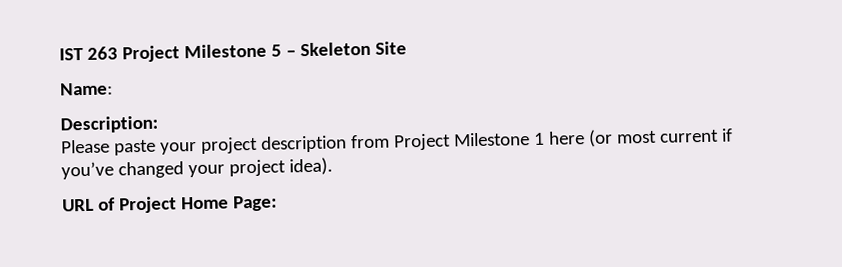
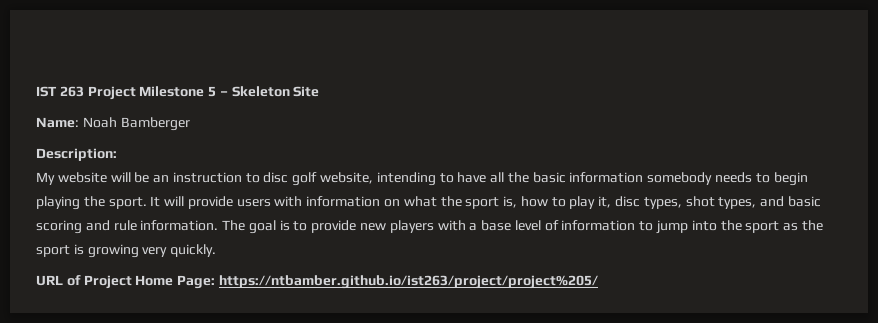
(113, 89) none -> [82,117,190,131] Noah Bamberger
[61,128,733,156] [61,157,333,180] Please paste your project description from Project Milestone 1 here (or most current if you’ve changed your project idea). -> [36,172,808,186] [36,196,821,210] [36,220,823,234] [36,244,217,258] My website will be an instruction to disc golf website, intending to have all the basic information somebody needs to begin playing the sport. It will provide users with information on what the sport is, how to play it, disc types, shot types, and basic scoring and rule information. The goal is to provide new players with a base level of information to jump into the sport as the sport is growing very quickly.
(277, 203) none -> [218,275,598,289] https://ntbamber.github.io/ist263/project/project%205/

